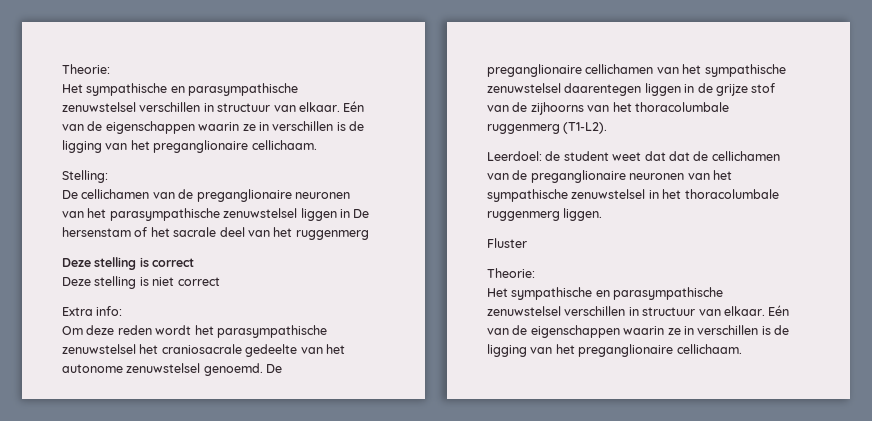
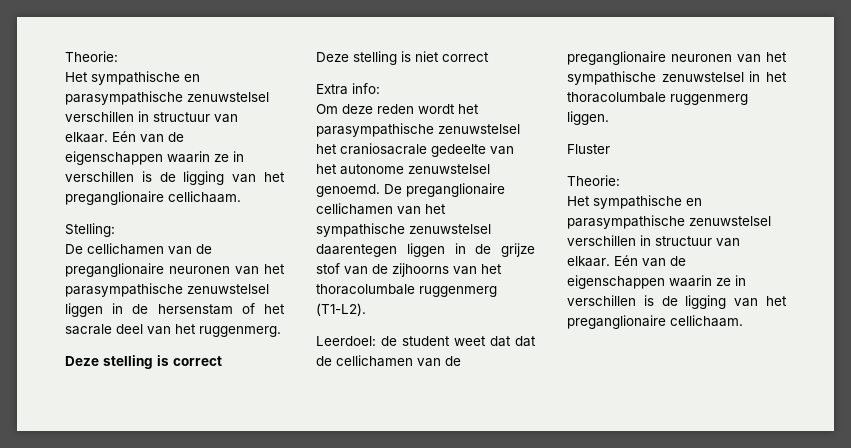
[353,209,370,218] De -> [132,304,149,314] de
[295,230,369,240] ruggenmerg -> [199,326,281,337] ruggenmerg.

